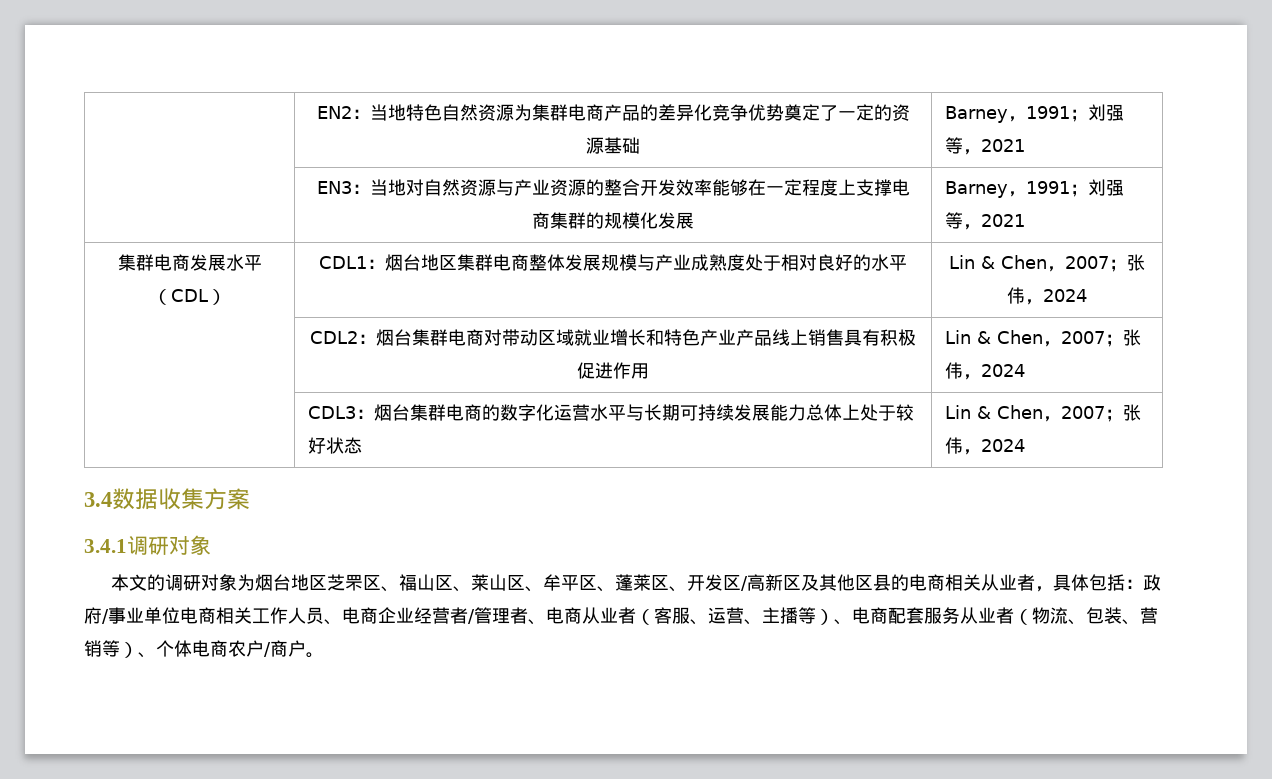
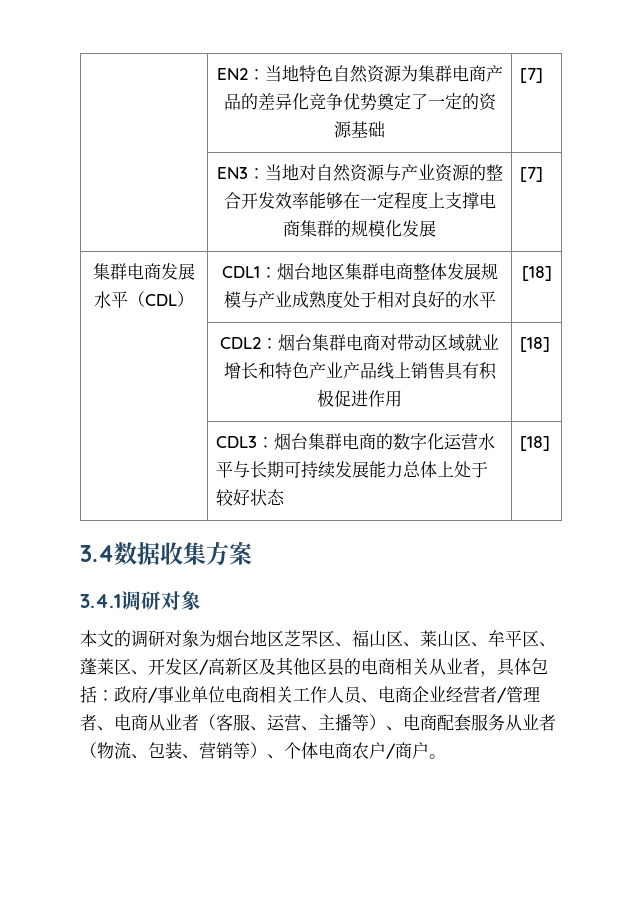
[944,104,1124,123] [944,137,1025,155] Barney，1991；刘强等，2021 -> [520,68,544,83] [7]
[944,179,1124,198] [944,212,1025,230] Barney，1991；刘强等，2021 -> [520,167,544,182] [7]
[949,254,1145,272] [1007,287,1087,305] Lin & Chen，2007；张伟，2024 -> [521,266,552,281] [18]
[944,329,1141,347] [944,362,1025,380] Lin & Chen，2007；张伟，2024 -> [520,337,551,352] [18]
[944,404,1141,422] [944,437,1025,455] Lin & Chen，2007；张伟，2024 -> [520,436,551,451] [18]

